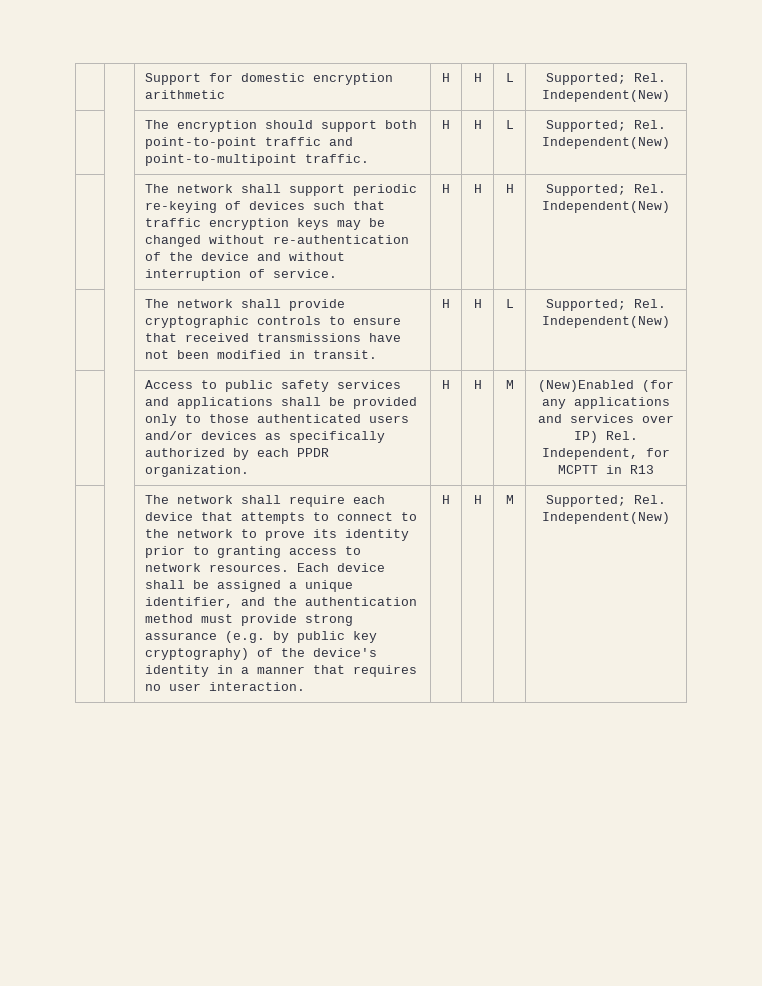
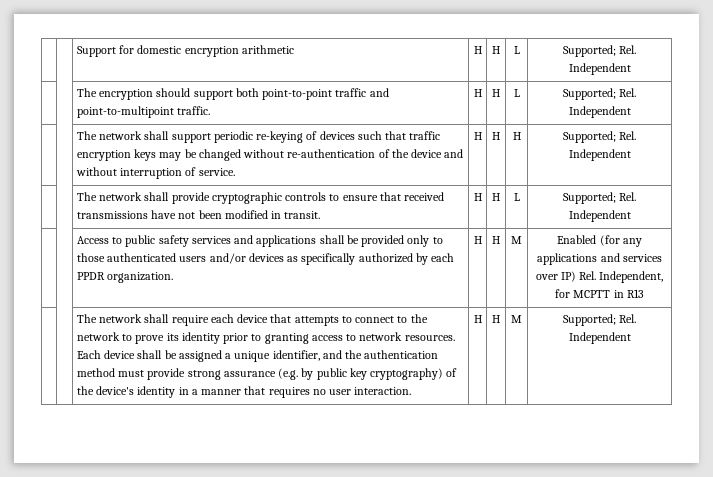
[542,90,670,102] Independent(New) -> [568,63,631,75] Independent
[542,137,670,149] Independent(New) -> [568,106,631,118] Independent
[542,201,670,213] Independent(New) -> [568,149,631,161] Independent
[542,316,670,328] Independent(New) -> [568,210,631,222] Independent
[538,380,634,392] (New)Enabled -> [557,235,597,244] Enabled
[542,512,670,524] Independent(New) -> [568,332,631,344] Independent

